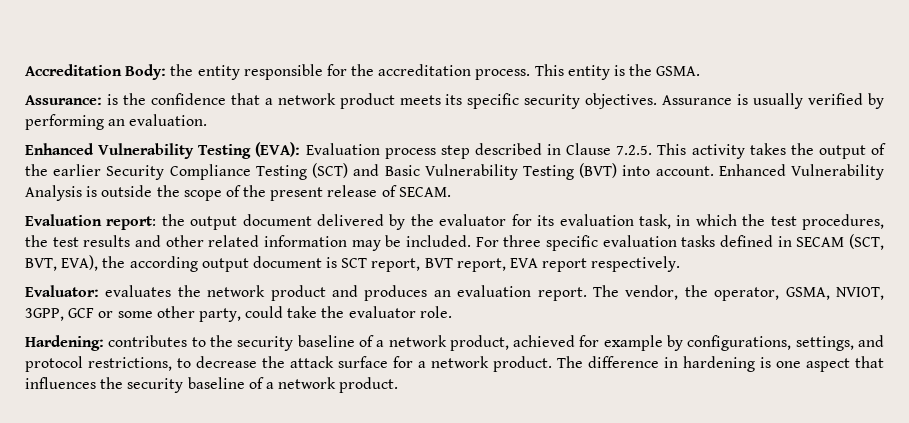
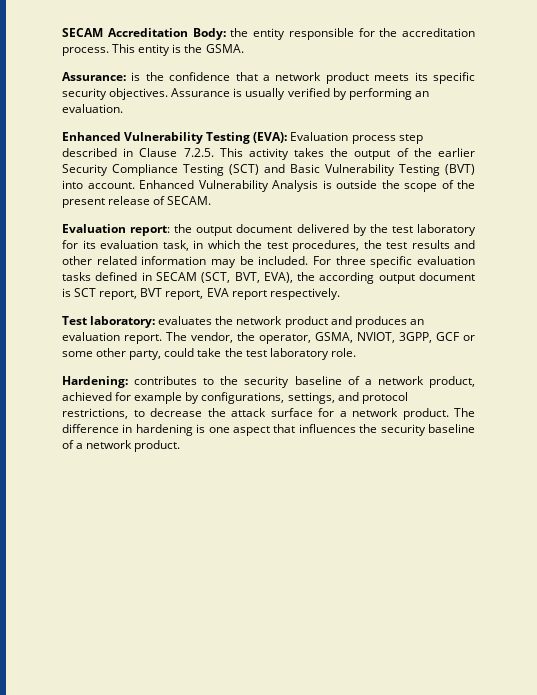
(25, 70) none -> [62,28,103,37] SECAM
[439,214,507,226] evaluator -> [391,224,476,236] test laboratory
[25,285,99,297] Evaluator: -> [62,316,156,328] Test laboratory:
[348,306,416,318] evaluator -> [245,348,329,360] test laboratory

